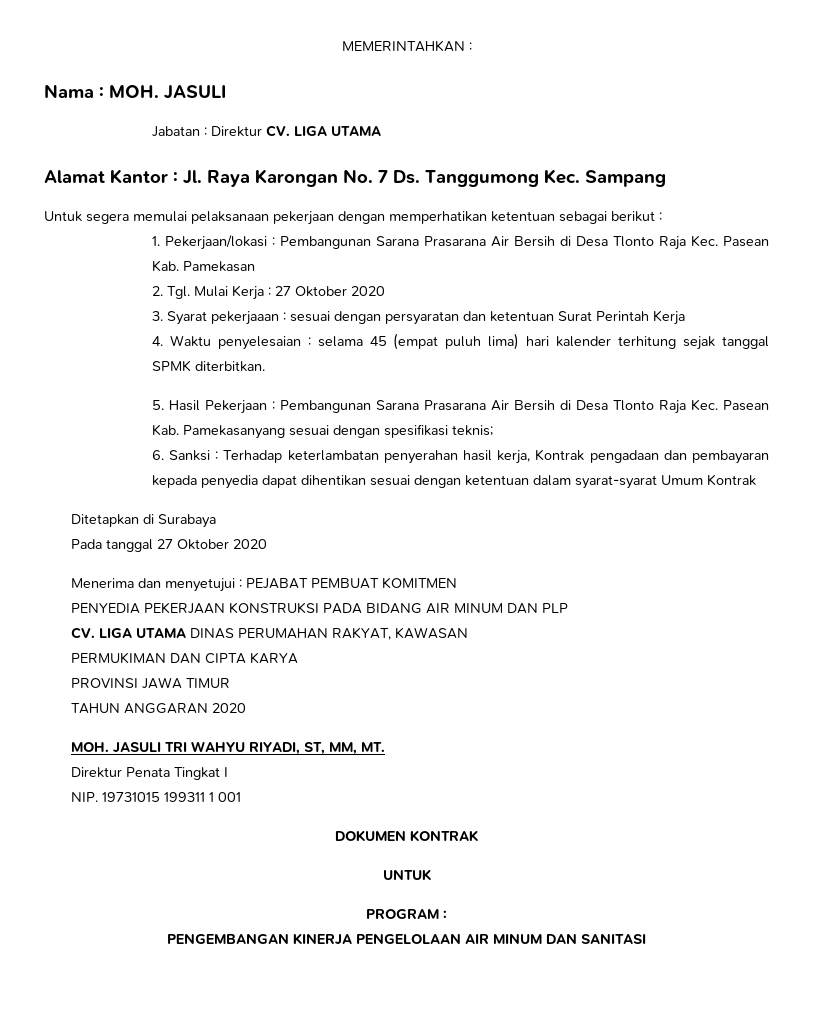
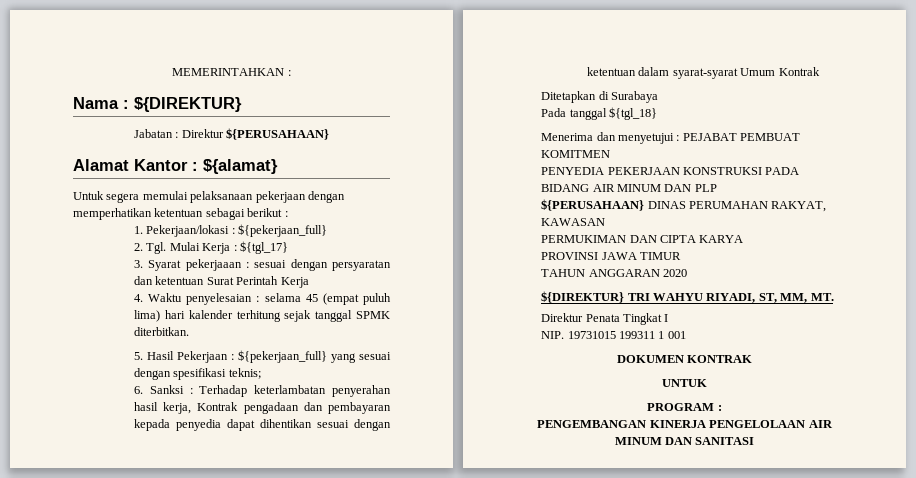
[109,85,226,99] MOH. JASULI -> [134,97,242,112] ${DIREKTUR}
[265,125,381,137] CV. LIGA UTAMA -> [226,128,330,140] ${PERUSAHAAN}
[183,169,666,187] Jl. Raya Karongan No. 7 Ds. Tanggumong Kec. Sampang -> [203,159,278,174] ${alamat}
[279,235,770,250] [151,260,255,272] Pembangunan Sarana Prasarana Air Bersih di Desa Tlonto Raja Kec. Pasean Kab. Pamekasan -> [238,224,328,237] ${pekerjaan_full}
[274,286,385,297] 27 Oktober 2020 -> [239,241,288,254] ${tgl_17}
[279,399,769,414] [151,424,285,439] Pembangunan Sarana Prasarana Air Bersih di Desa Tlonto Raja Kec. Pasean Kab. Pamekasanyang -> [237,350,356,363] ${pekerjaan_full} yang
[156,539,267,550] 27 Oktober 2020 -> [608,107,657,120] ${tgl_18}
[70,627,186,639] CV. LIGA UTAMA -> [541,199,645,211] ${PERUSAHAAN}
[70,742,161,753] MOH. JASULI -> [541,291,625,303] ${DIREKTUR}

